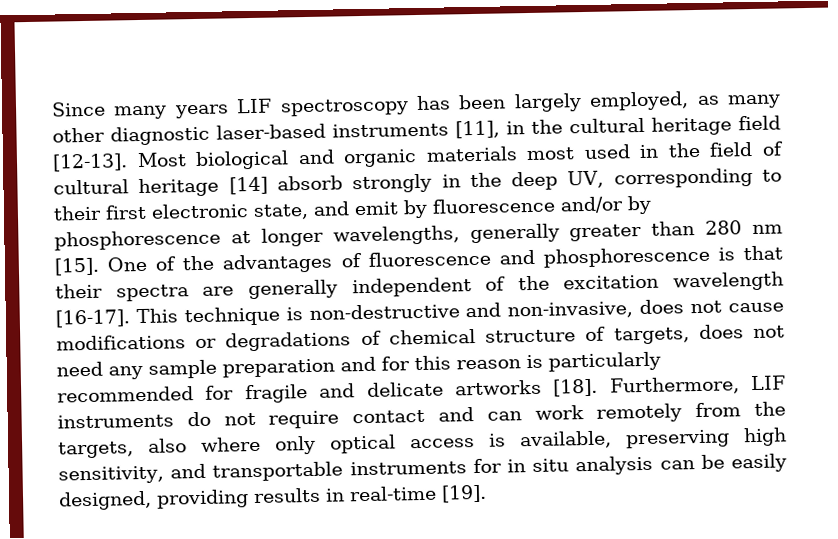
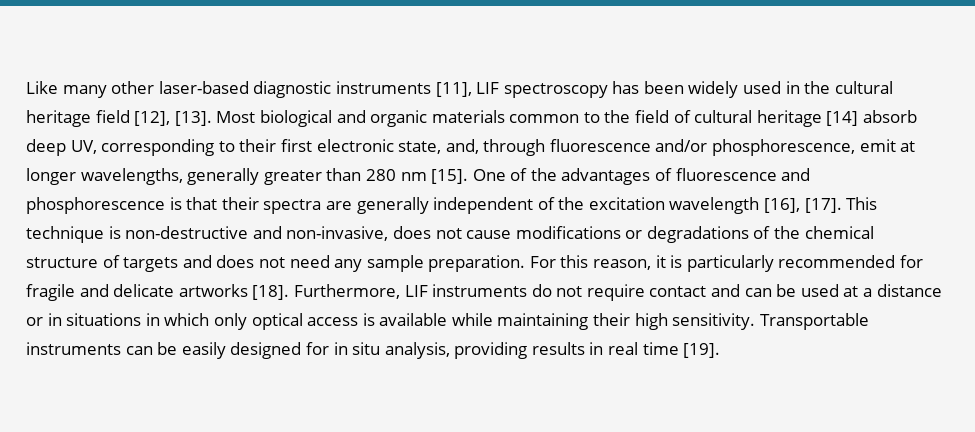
[51,91,781,120] [52,120,500,146] Since many years LIF spectroscopy has been largely employed, as many other diagnostic laser-based instruments [11], -> [26,81,782,98] Like many other laser-based diagnostic instruments [11], LIF spectroscopy has been widely used
[52,153,128,172] [12-13]. -> [134,111,212,126] [12], [13].
[526,144,660,161] most used in -> [509,112,600,123] common to
[352,172,502,194] strongly in the -> (918, 116) none
[313,195,652,219] [54,229,221,251] and emit by fluorescence and/or by phosphorescence -> [445,139,896,156] and, through fluorescence and/or phosphorescence, emit
[55,309,130,328] [16-17]. -> [764,198,842,213] [16], [17].
(382, 338) none -> [774,226,801,239] the
[613,327,690,345] targets, -> [123,255,212,272] targets and
[222,355,521,378] preparation and for this reason -> [428,255,666,272] preparation. For this reason, it
[534,401,786,423] [58,427,787,459] [58,453,787,485] [58,490,152,511] work remotely from the targets, also where only optical access is available, preserving high sensitivity, and transportable instruments for in situ analysis can be easily designed, -> [776,284,942,297] [26,313,869,330] [26,342,450,359] be used at a distance or in situations in which only optical access is available while maintaining their high sensitivity. Transportable instruments can be easily designed for in situ analysis,
[349,485,437,502] real-time -> [608,342,679,355] real time

